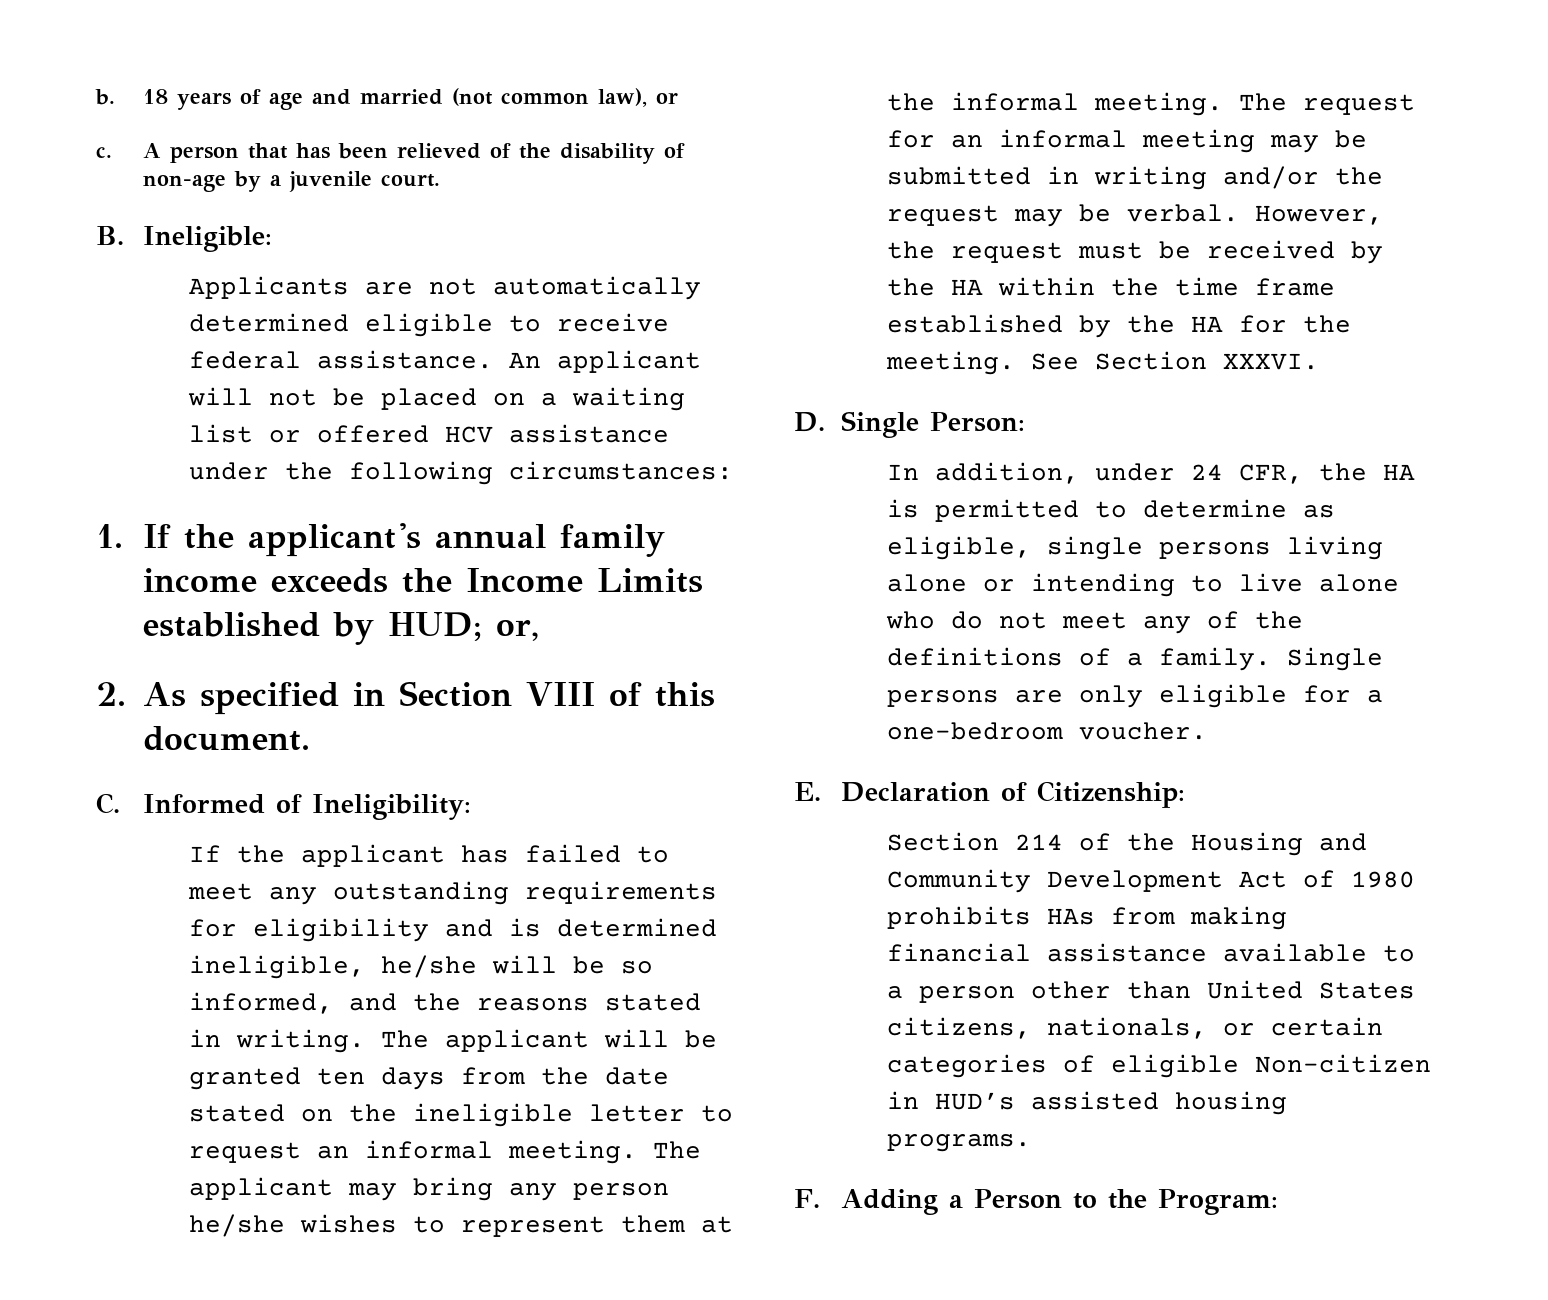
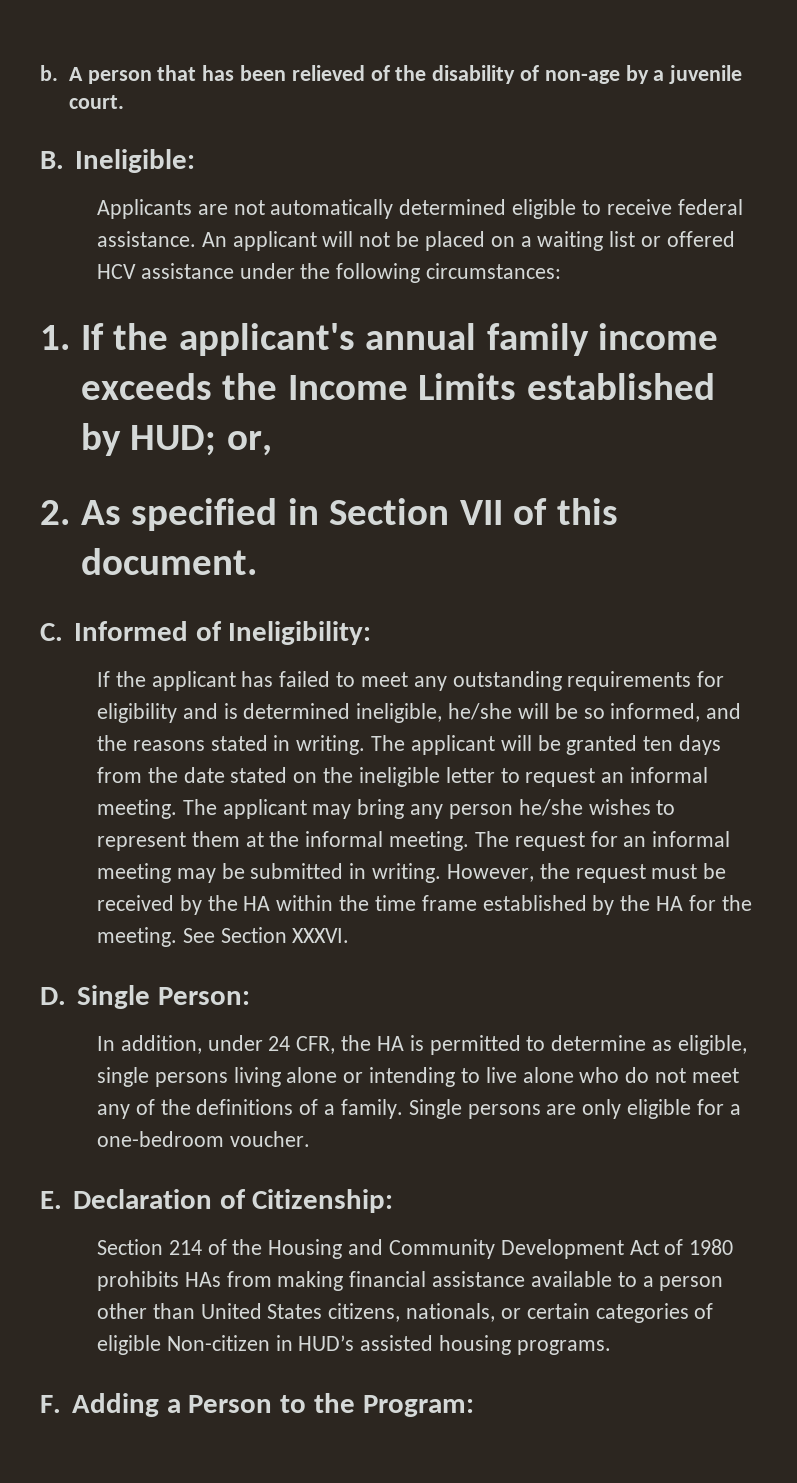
[142,88,678,110] [96,147,112,158] 18 years of age and married (not common law), or // c. -> (58, 73) none
[525,682,595,706] VIII -> [459,500,503,525] VII
[1094,166,1384,190] [887,204,1240,227] writing and/or the request may be verbal. -> [372,863,442,883] writing.

